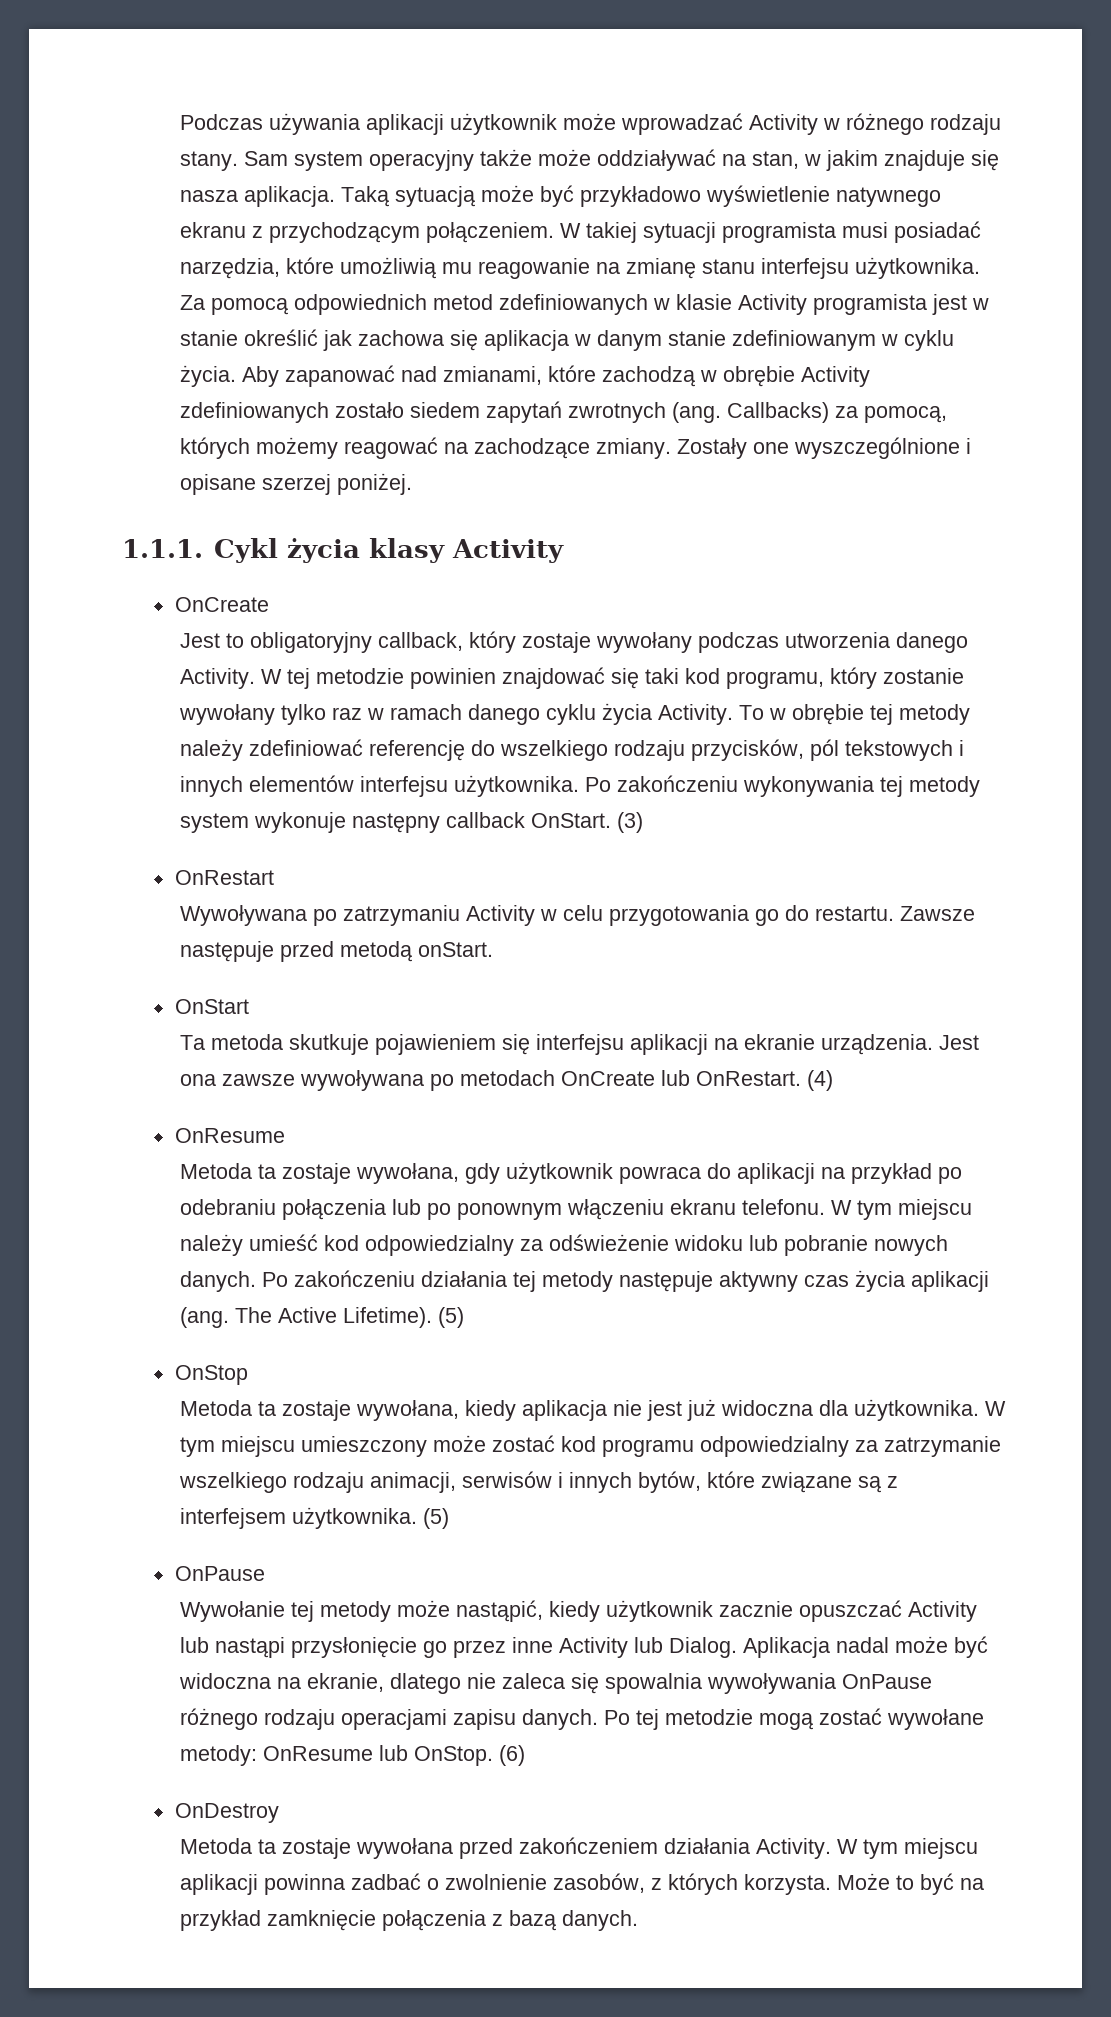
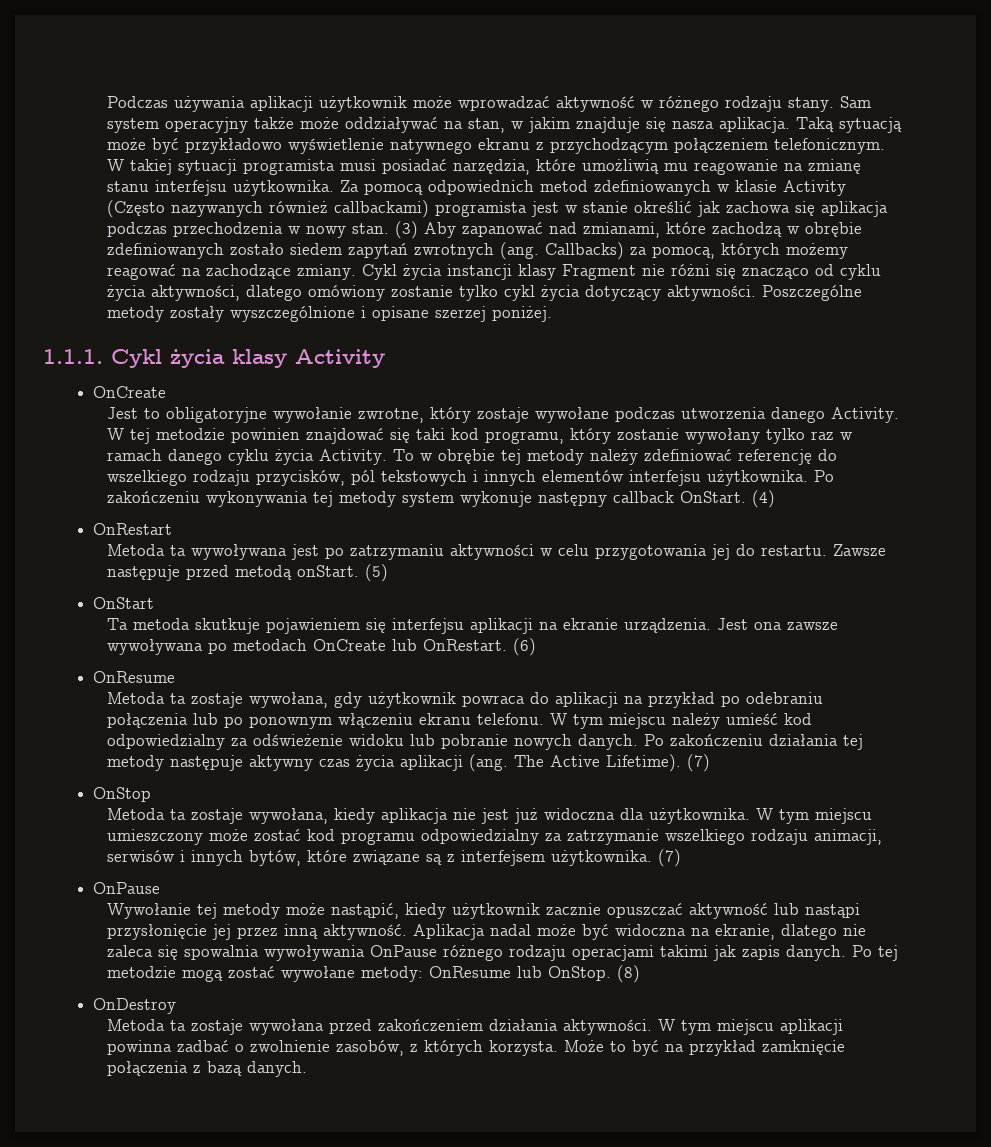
[749,114,819,135] Activity -> [555,96,635,112] aktywność
[426,222,555,243] połączeniem. -> [673,138,885,154] połączeniem telefonicznym.
(808, 304) none -> [106,200,429,218] (Często nazywanych również callbackami)
[574,330,955,351] [180,365,237,387] w danym stanie zdefiniowanym w cyklu życia. -> [106,221,418,239] podczas przechodzenia w nowy stan. (3)
[801,366,871,387] Activity -> (862, 229) none
[677,438,790,459] Zostały one -> [361,264,881,280] [106,285,862,301] [106,306,224,322] Cykl życia instancji klasy Fragment nie różni się znacząco od cyklu życia aktywności, dlatego omówiony zostanie tylko cykl życia dotyczący aktywności. Poszczególne metody zostały
[250,632,464,653] obligatoryjny callback, -> [165,407,424,423] obligatoryjne wywołanie zwrotne,
[596,632,693,653] wywołany -> [534,407,609,423] wywołane
[617,812,644,833] (3) -> [751,490,775,508] (4)
[180,905,308,926] Wywoływana -> [106,544,319,560] Metoda ta wywoływana jest
[466,905,536,926] Activity -> [449,544,534,560] aktywności
[755,909,780,926] go -> [710,544,730,560] jej
(494, 949) none -> [364,564,388,582] (5)
[807,1070,834,1091] (4) -> [512,638,536,656] (6)
[438,1307,465,1328] (5) -> [686,754,710,772] (7)
[423,1508,450,1529] (5) -> [657,849,681,867] (7)
[908,1601,978,1622] Activity -> [688,903,768,919] aktywność
[423,1637,738,1658] go przez inne Activity lub Dialog. -> [211,924,407,940] jej przez inną aktywność.
[453,1709,517,1730] zapisu -> [659,945,780,961] takimi jak zapis
[499,1745,526,1766] (6) -> [616,965,640,983] (8)
[756,1838,832,1859] Activity. -> [562,1019,652,1035] aktywności.

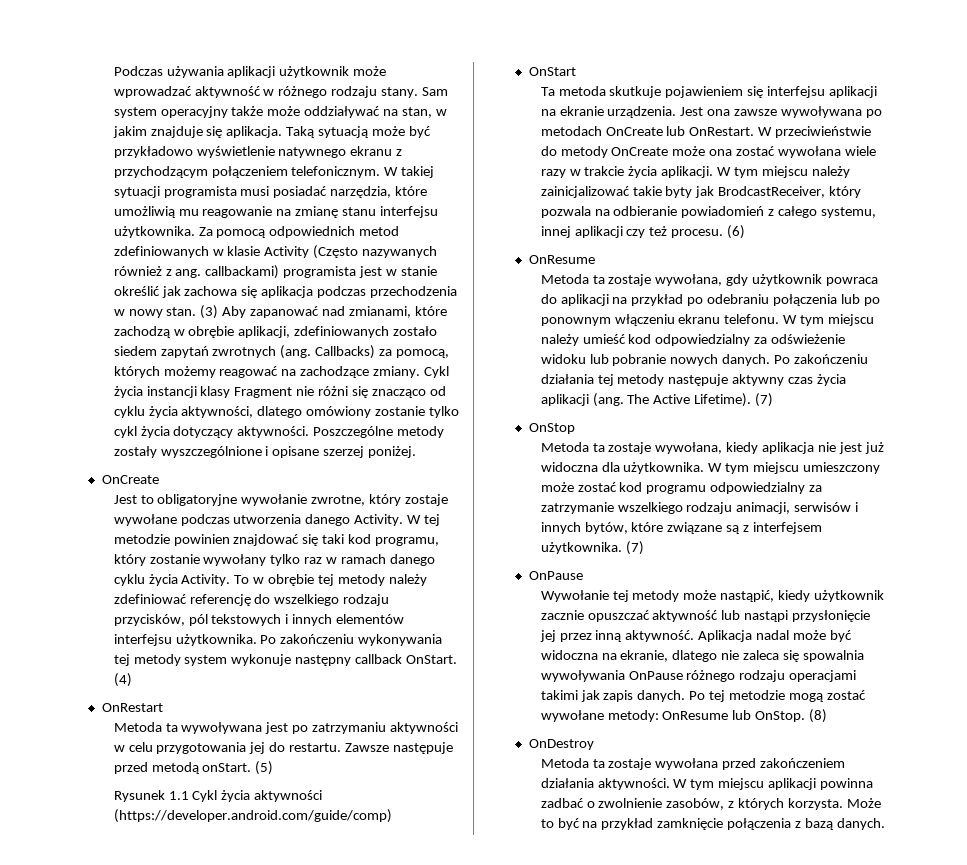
[671,121,714,129] nasza -> (223, 132) none
(328, 207) none -> [165,269,202,278] z ang.
(862, 229) none -> [238,326,291,338] aplikacji,
[43,349,386,368] // 1.1.1. Cykl życia klasy Activity -> (417, 452) none
(388, 573) none -> [113,790,323,802] [113,809,392,823] // Rysunek 1.1 Cykl życia aktywności (https://developer.android.com/guide/comp)
(507, 645) none -> [758,126,872,138] [540,146,877,158] [540,166,850,178] [540,186,862,198] [540,206,877,218] [540,226,724,238] W przeciwieństwie do metody OnCreate może ona zostać wywołana wiele razy w trakcie życia aplikacji. W tym miejscu należy zainicjalizować takie byty jak BrodcastReceiver, który pozwala na odbieranie powiadomień z całego systemu, innej aplikacji czy też procesu.

